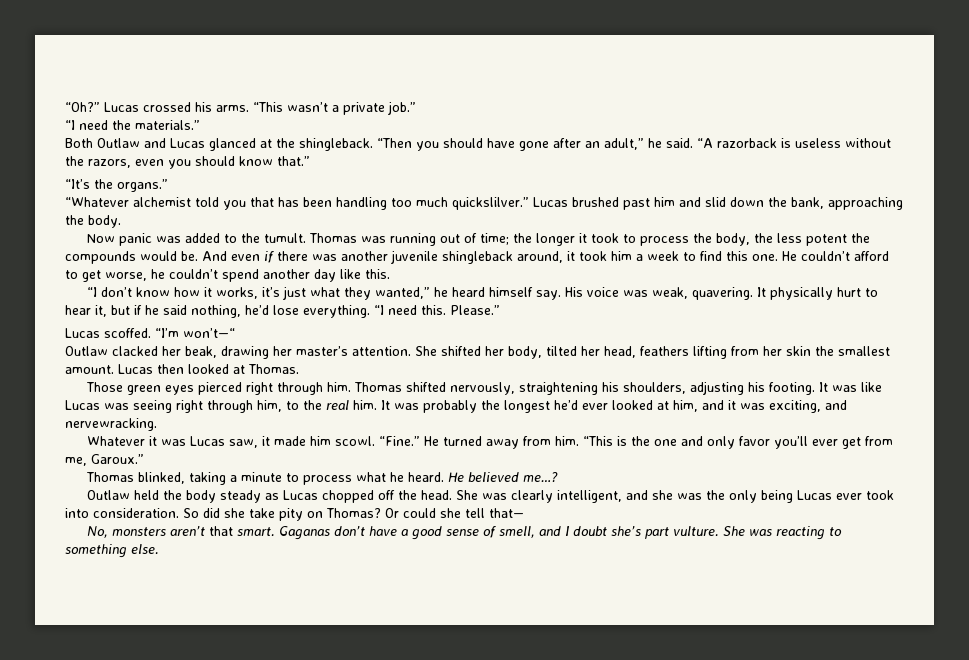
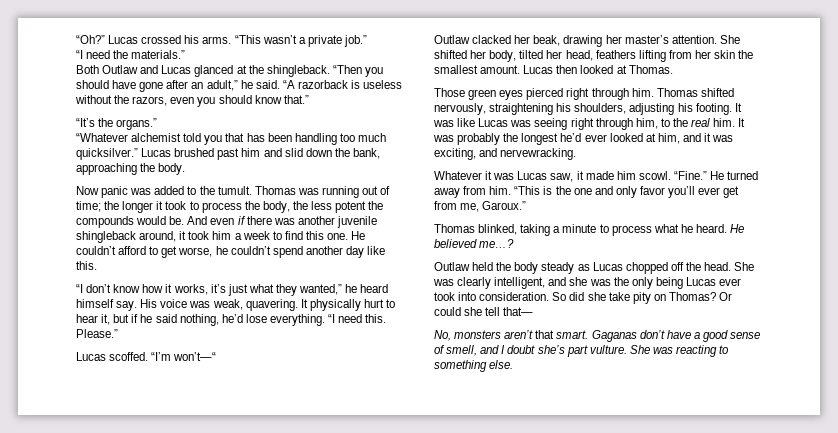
[452,197,529,210] quickslilver.” -> [76,148,138,160] quicksilver.”

